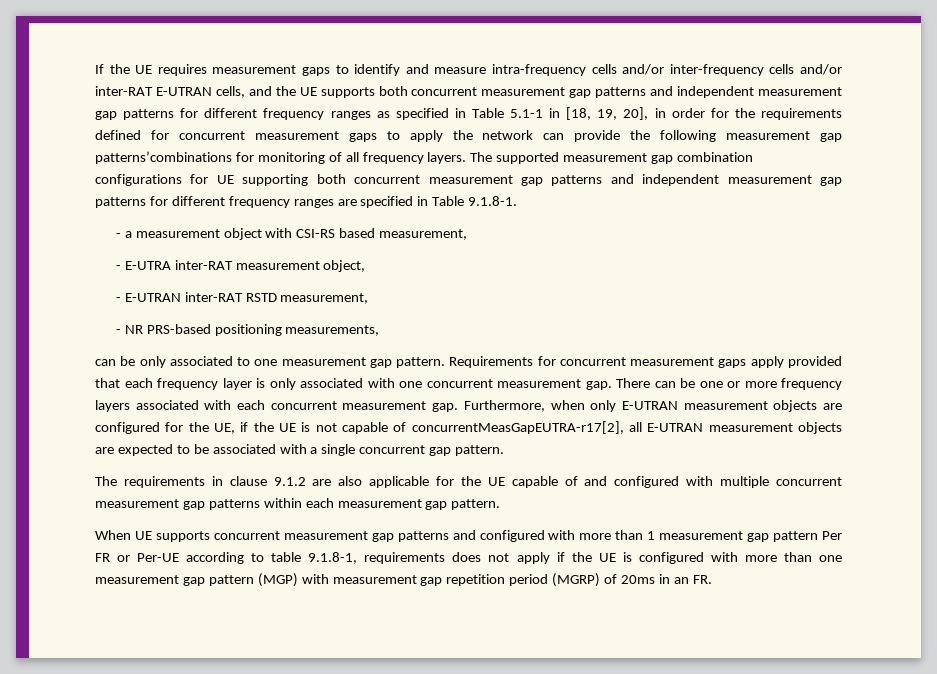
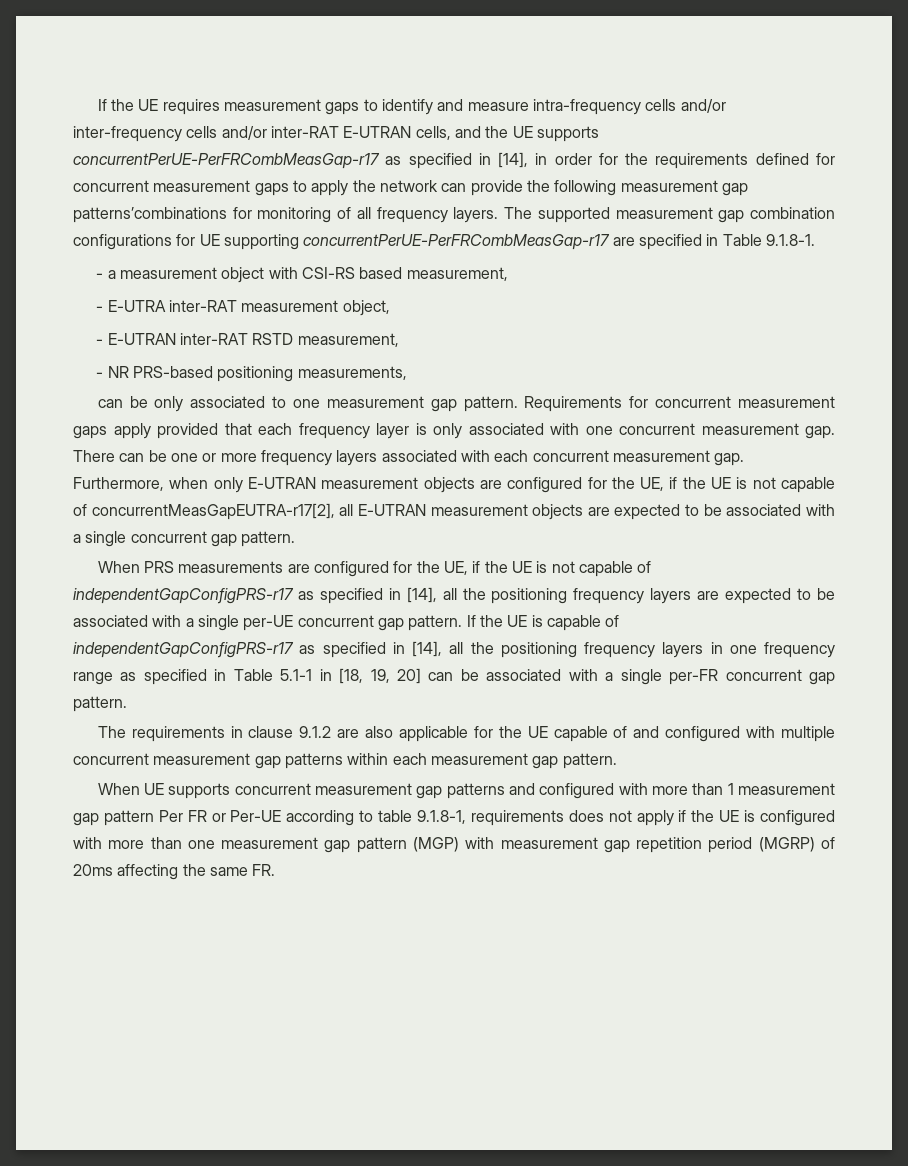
[378,86,843,98] [95,107,649,120] both concurrent measurement gap patterns and independent measurement gap patterns for different frequency ranges as specified in Table 5.1-1 in [18, 19, 20], -> [73,152,529,169] concurrentPerUE-PerFRCombMeasGap-r17 as specified in [14],
[316,174,842,186] [95,196,334,208] both concurrent measurement gap patterns and independent measurement gap patterns for different frequency ranges -> [303,234,611,250] concurrentPerUE-PerFRCombMeasGap-r17
(505, 450) none -> [97,561,652,577] [73,587,835,604] [73,615,620,631] [73,641,835,658] [73,668,836,685] [73,696,127,712] // When PRS measurements are configured for the UE, if the UE is not capable of independentGapConfigPRS-r17 as specified in [14], all the positioning frequency layers are expected to be associated with a single per-UE concurrent gap pattern. If the UE is capable of independentGapConfigPRS-r17 as specified in [14], all the positioning frequency layers in one frequency range as specified in Table 5.1-1 in [18, 19, 20] can be associated with a single per-FR concurrent gap pattern.
[658,574,689,584] in an -> [117,864,248,880] affecting the same

